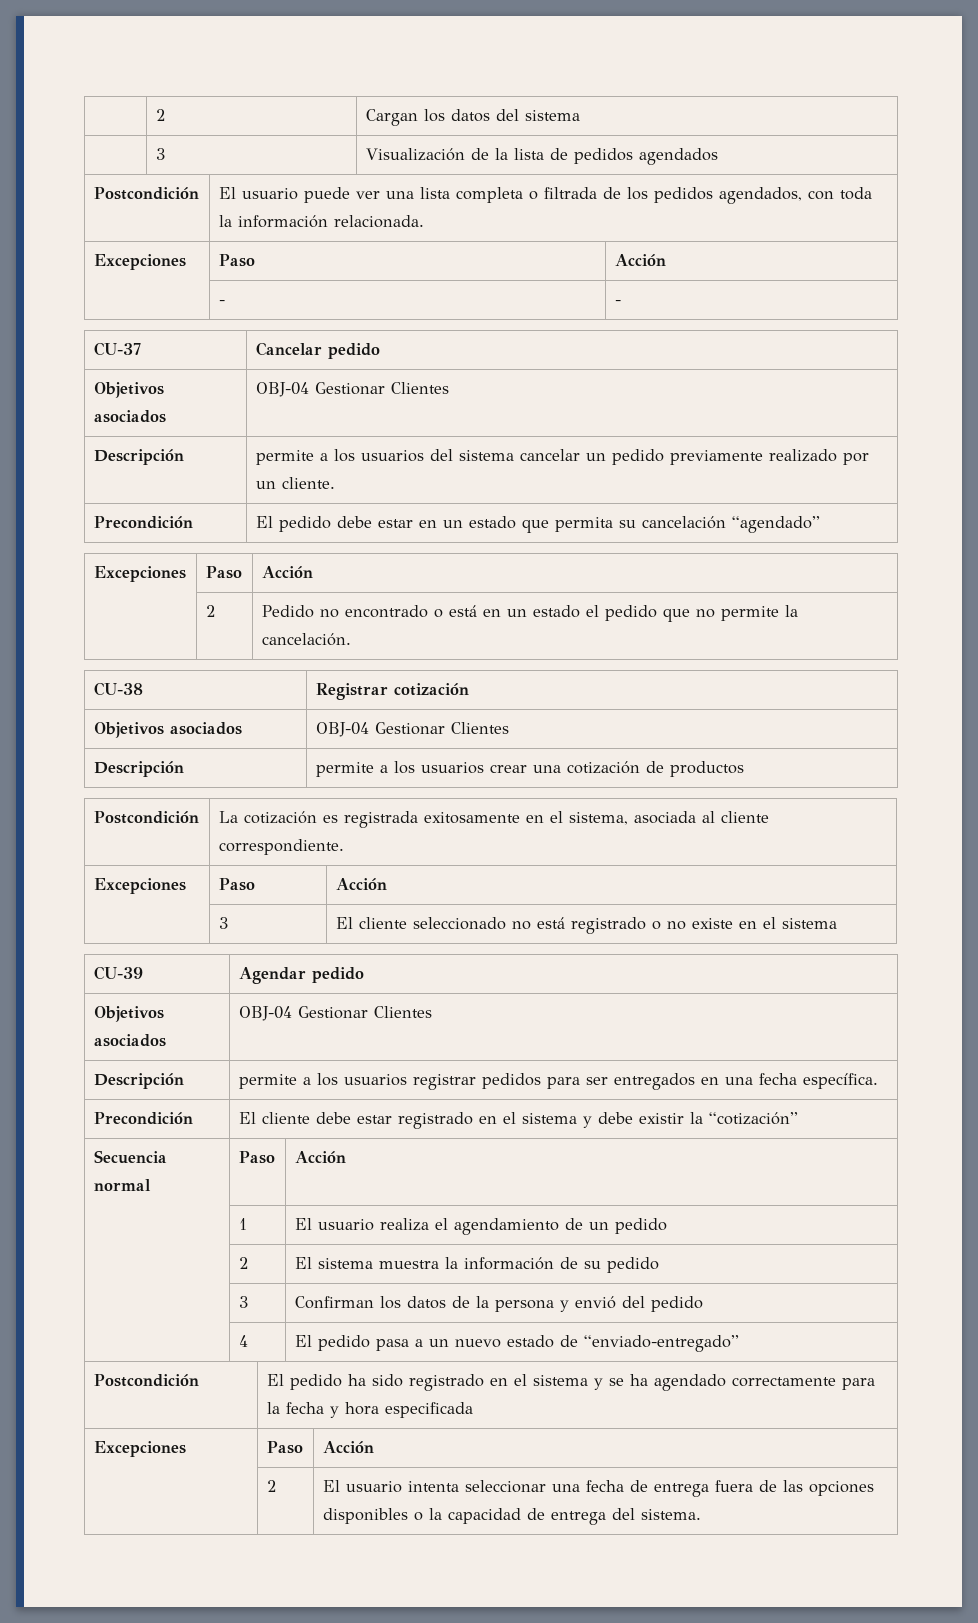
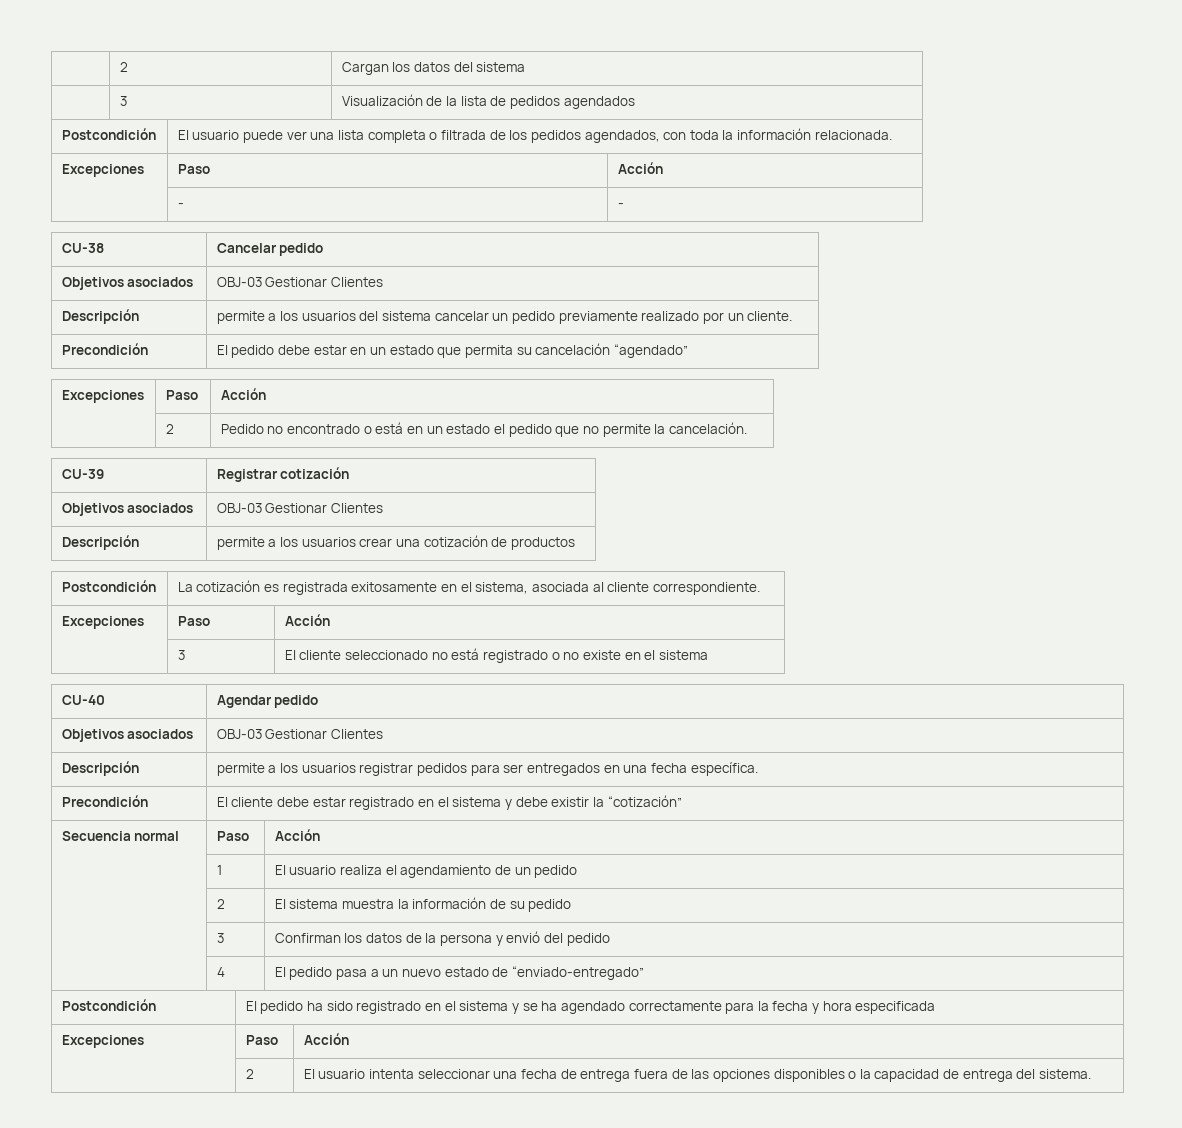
[93,342,141,356] CU-37 -> [61,243,104,253] CU-38
[255,382,309,397] OBJ-04 -> [216,277,262,287] OBJ-03
[93,682,143,696] CU-38 -> [61,469,104,479] CU-39
[315,722,369,737] OBJ-04 -> [216,503,262,513] OBJ-03
[93,966,143,980] CU-39 -> [61,695,105,705] CU-40
[238,1006,292,1021] OBJ-04 -> [216,729,262,739] OBJ-03

